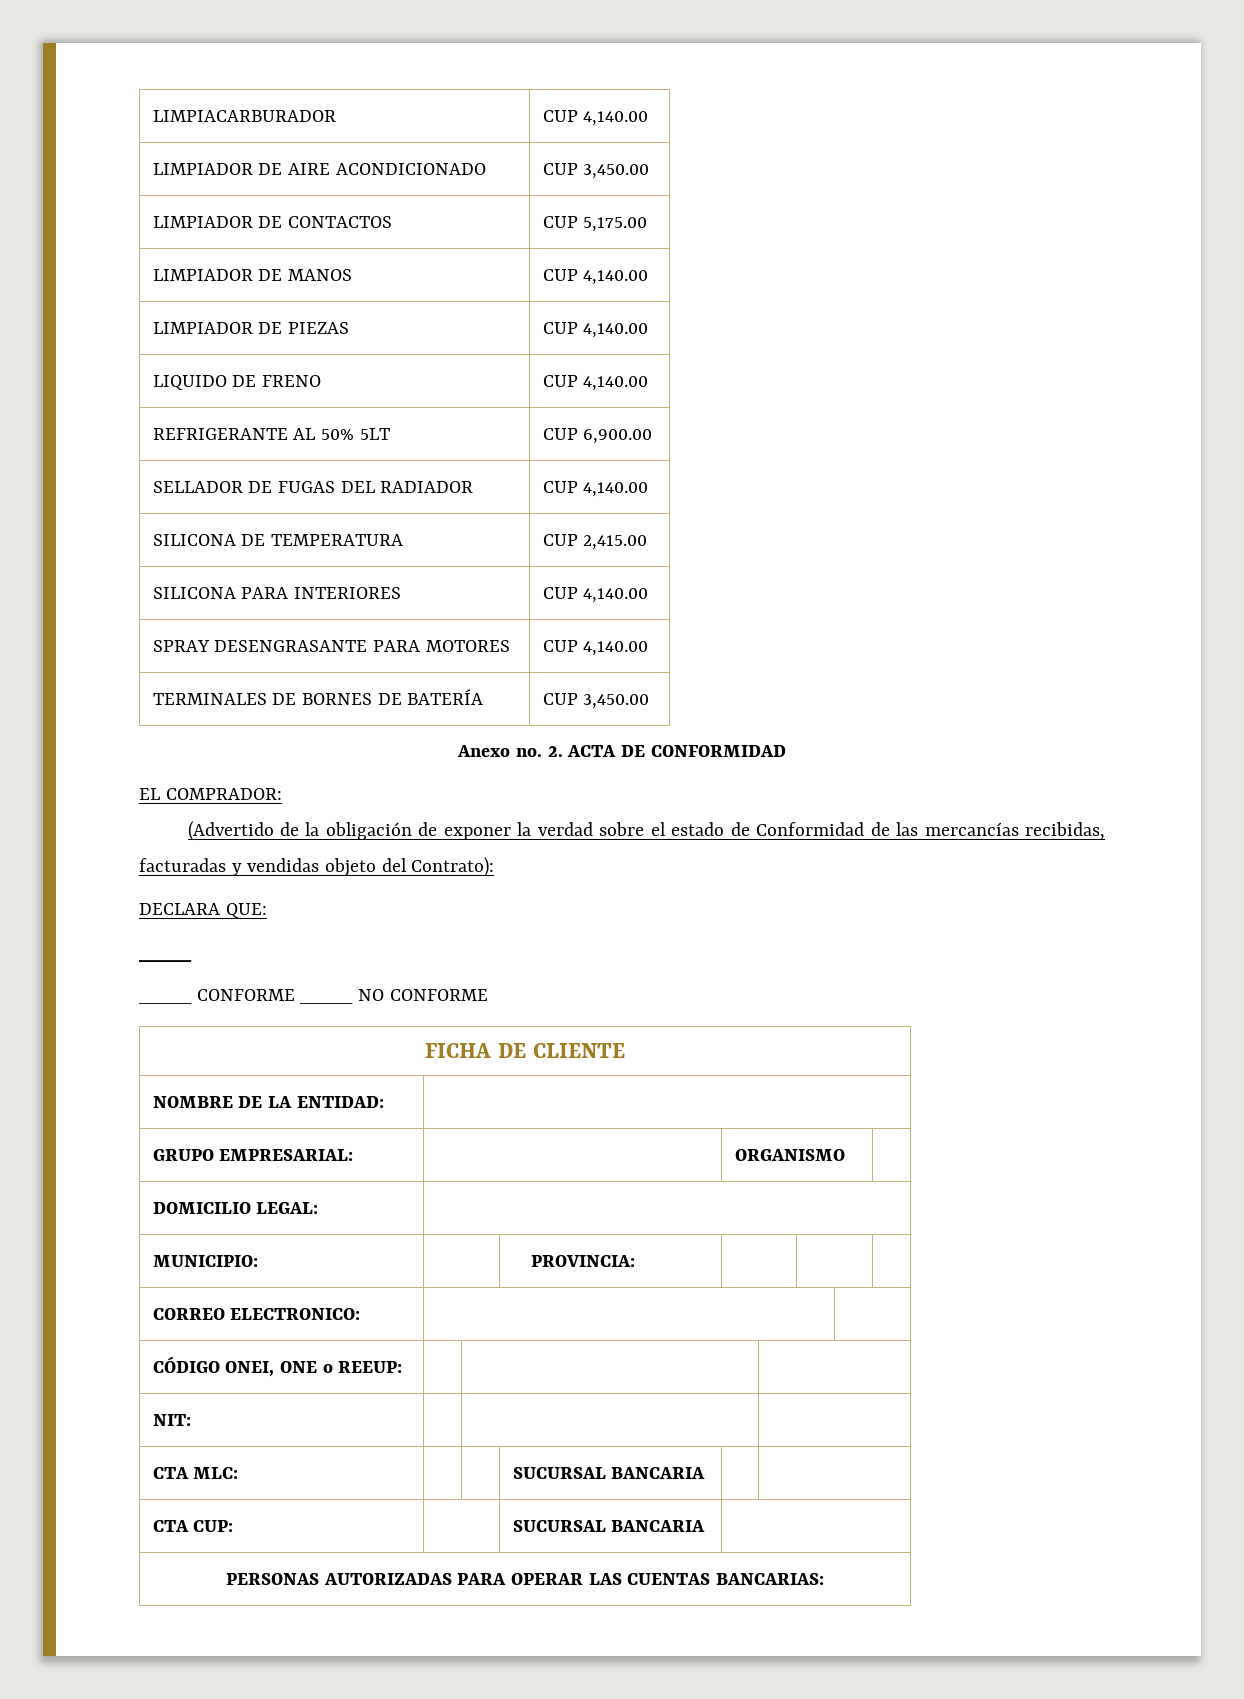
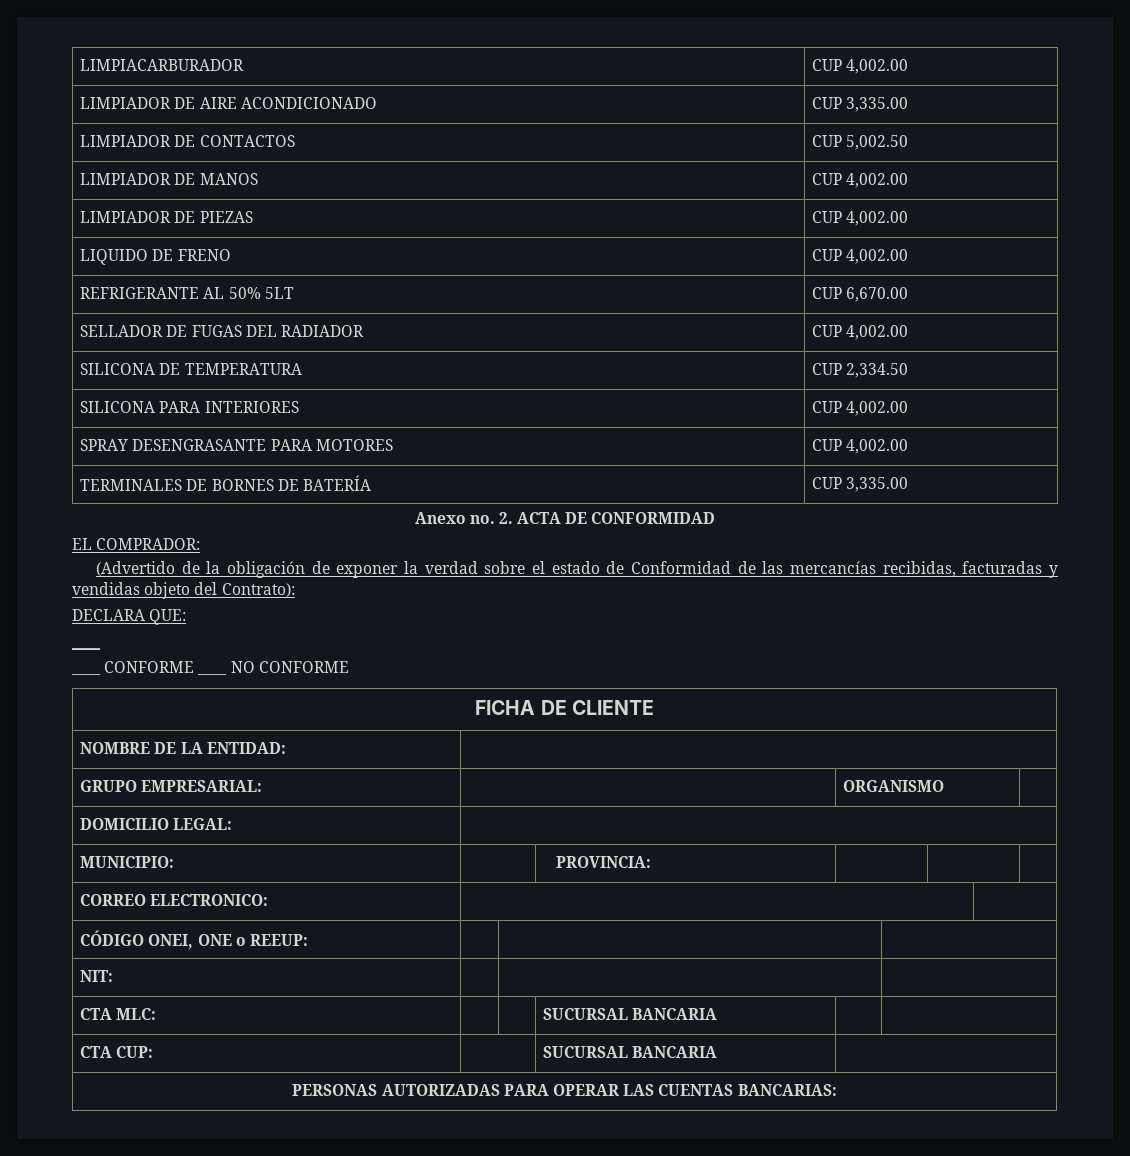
[583,111,649,126] 4,140.00 -> [846,59,909,74] 4,002.00
[583,164,650,179] 3,450.00 -> [846,97,909,112] 3,335.00
[583,217,648,232] 5,175.00 -> [846,135,909,150] 5,002.50
[583,270,649,285] 4,140.00 -> [846,173,909,188] 4,002.00
[583,323,649,338] 4,140.00 -> [846,211,909,226] 4,002.00
[583,376,649,391] 4,140.00 -> [846,249,909,264] 4,002.00
[583,429,653,444] 6,900.00 -> [846,287,909,302] 6,670.00
[583,482,649,497] 4,140.00 -> [846,325,909,340] 4,002.00
[583,535,648,550] 2,415.00 -> [846,363,909,378] 2,334.50
[583,588,649,603] 4,140.00 -> [846,401,909,416] 4,002.00
[583,641,649,656] 4,140.00 -> [846,439,909,454] 4,002.00
[583,694,650,709] 3,450.00 -> [846,477,909,492] 3,335.00

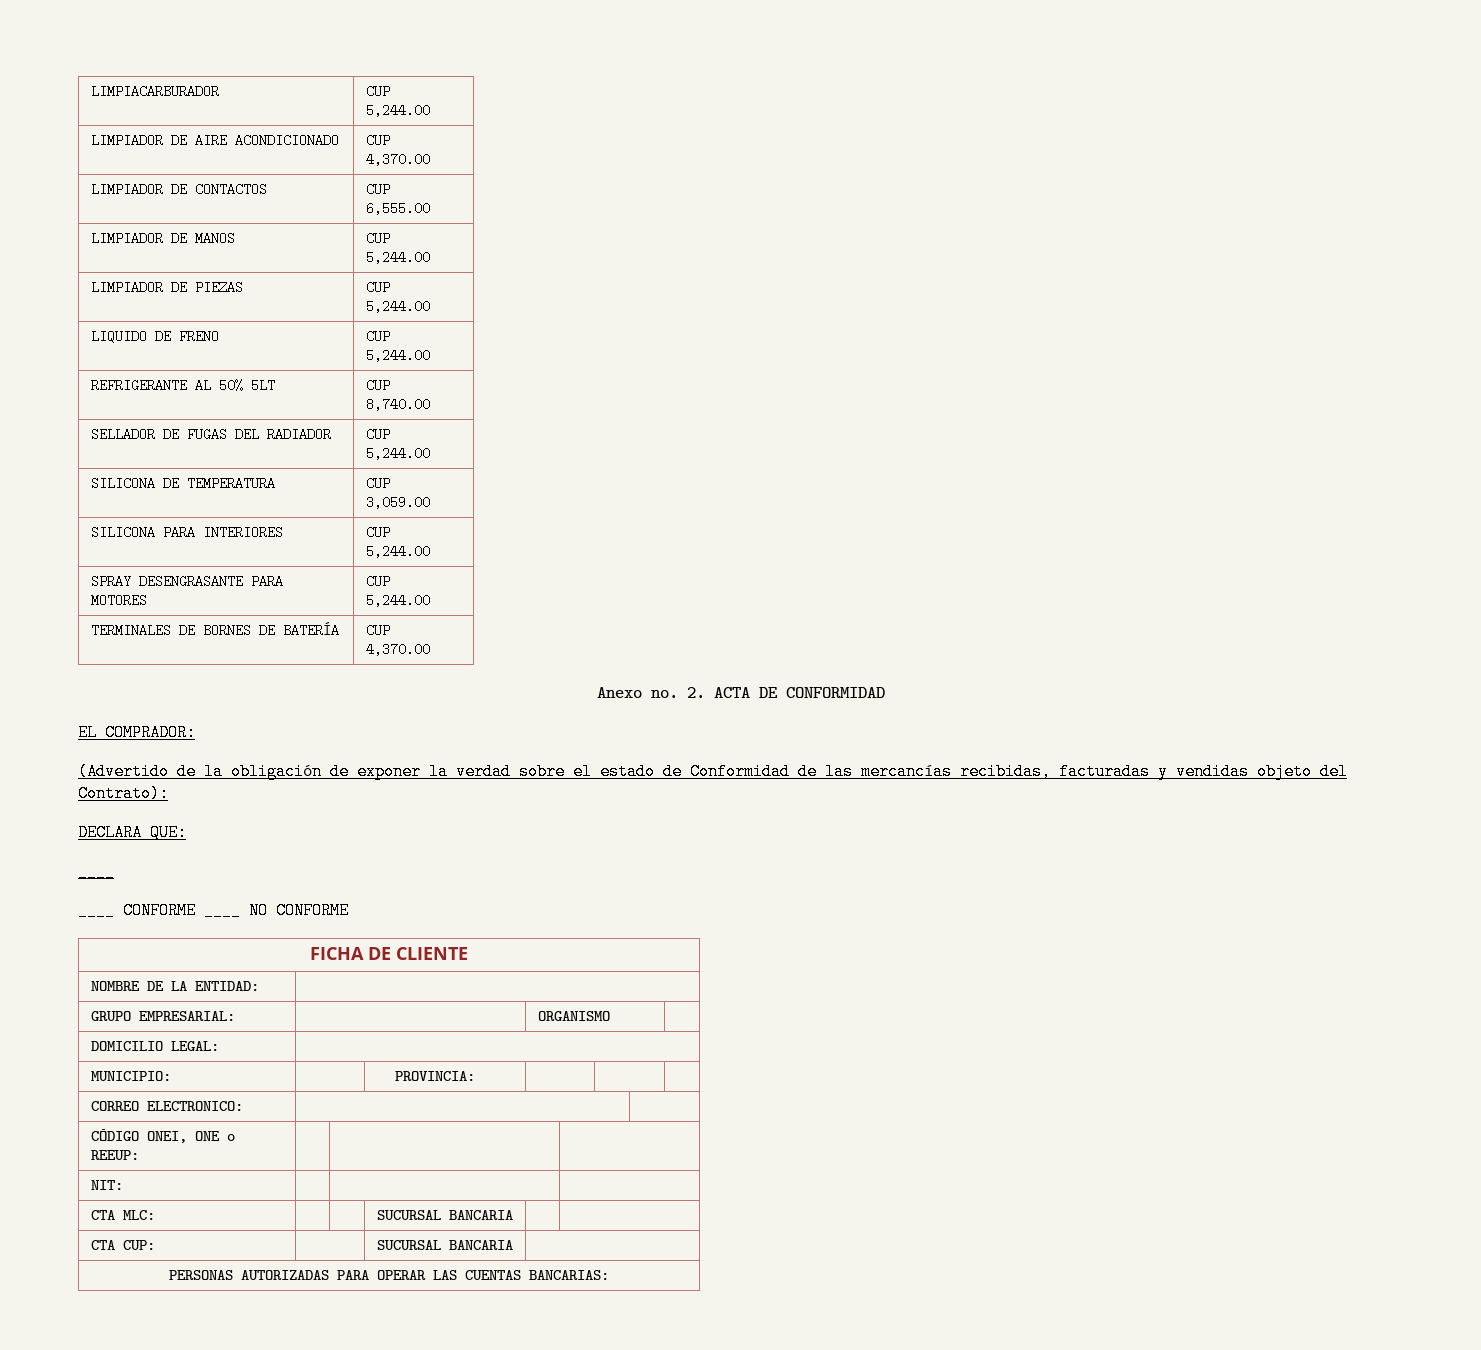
[846,59,909,74] 4,002.00 -> [365,104,430,117] 5,244.00
[846,97,909,112] 3,335.00 -> [365,153,430,166] 4,370.00
[846,135,909,150] 5,002.50 -> [365,202,430,215] 6,555.00
[846,173,909,188] 4,002.00 -> [365,251,430,264] 5,244.00
[846,211,909,226] 4,002.00 -> [365,300,430,313] 5,244.00
[846,249,909,264] 4,002.00 -> [365,349,430,362] 5,244.00
[846,287,909,302] 6,670.00 -> [365,398,430,411] 8,740.00
[846,325,909,340] 4,002.00 -> [365,447,430,460] 5,244.00
[846,363,909,378] 2,334.50 -> [365,496,430,509] 3,059.00
[846,401,909,416] 4,002.00 -> [365,545,430,558] 5,244.00
[846,439,909,454] 4,002.00 -> [365,594,430,607] 5,244.00
[846,477,909,492] 3,335.00 -> [365,643,430,656] 4,370.00

